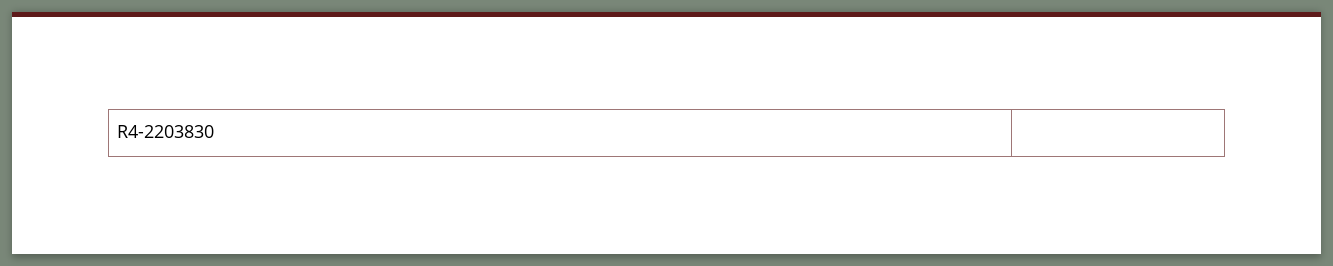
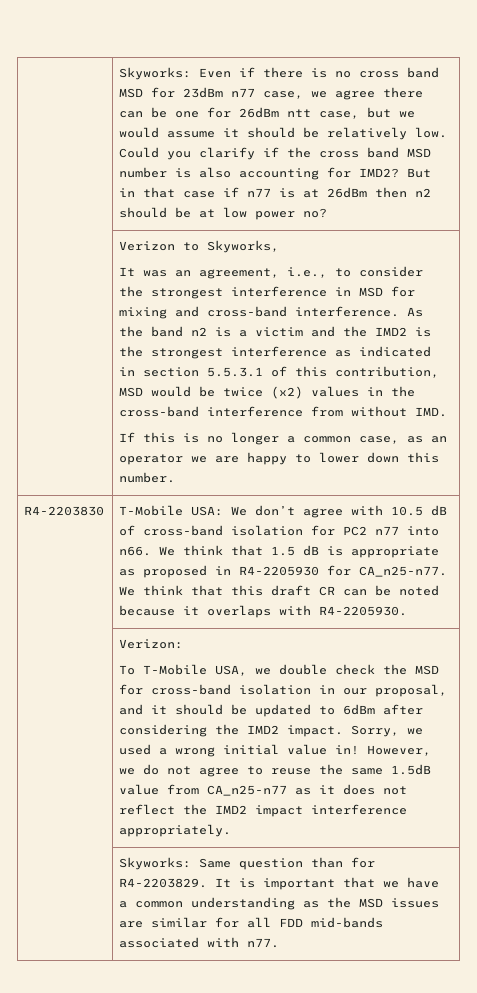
[116,125,214,138] R4-2203830 | -> [119,67,440,80] [119,87,424,100] [119,107,416,119] [119,127,448,140] [119,147,432,160] [119,167,432,180] [119,187,432,198] [119,207,328,220] [119,240,280,253] [119,266,424,279] [119,286,416,299] [119,306,424,319] [119,326,432,337] [119,346,432,359] [119,366,440,378] [119,386,416,399] [119,406,448,417] [119,432,448,445] [119,452,440,465] [119,472,176,483] [24,506,105,516] [119,505,448,518] [119,525,440,536] [119,545,440,558] [119,565,448,578] [119,585,440,596] [119,605,408,618] [119,639,184,649] [119,664,440,676] [119,684,448,697] [119,704,424,717] [119,724,424,737] [119,744,432,757] [119,764,432,777] [119,784,408,796] [119,804,408,817] [119,824,232,837] [119,857,376,870] [119,877,440,890] [119,897,440,910] [119,917,384,928] [119,937,280,948] | Skyworks: Even if there is no cross band MSD for 23dBm n77 case, we agree there can be one for 26dBm ntt case, but we would assume it should be relatively low. Could you clarify if the cross band MSD number is also accounting for IMD2? But in that case if n77 is at 26dBm then n2 should be at low power no? // | Verizon to Skyworks, // It was an agreement, i.e., to consider the strongest interference in MSD for mixing and cross-band interference. As the band n2 is a victim and the IMD2 is the strongest interference as indicated in section 5.5.3.1 of this contribution, MSD would be twice (x2) values in the cross-band interference from without IMD. // If this is no longer a common case, as an operator we are happy to lower down this number. // R4-2203830 | T-Mobile USA: We don’t agree with 10.5 dB of cross-band isolation for PC2 n77 into n66. We think that 1.5 dB is appropriate as proposed in R4-2205930 for CA_n25-n77. We think that this draft CR can be noted because it overlaps with R4-2205930. // | Verizon: // To T-Mobile USA, we double check the MSD for cross-band isolation in our proposal, and it should be updated to 6dBm after considering the IMD2 impact. Sorry, we used a wrong initial value in! However, we do not agree to reuse the same 1.5dB value from CA_n25-n77 as it does not reflect the IMD2 impact interference appropriately. // | Skyworks: Same question than for R4-2203829. It is important that we have a common understanding as the MSD issues are similar for all FDD mid-bands associated with n77.

